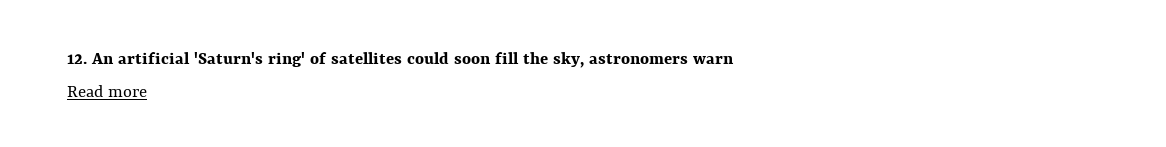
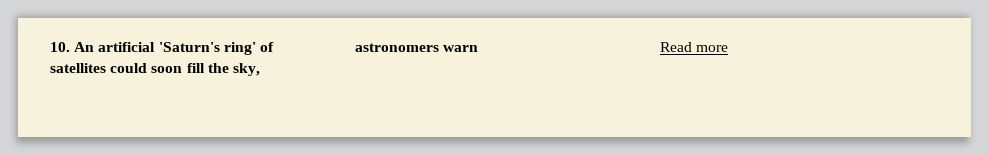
[67,54,87,64] 12. -> [50,42,70,52] 10.

